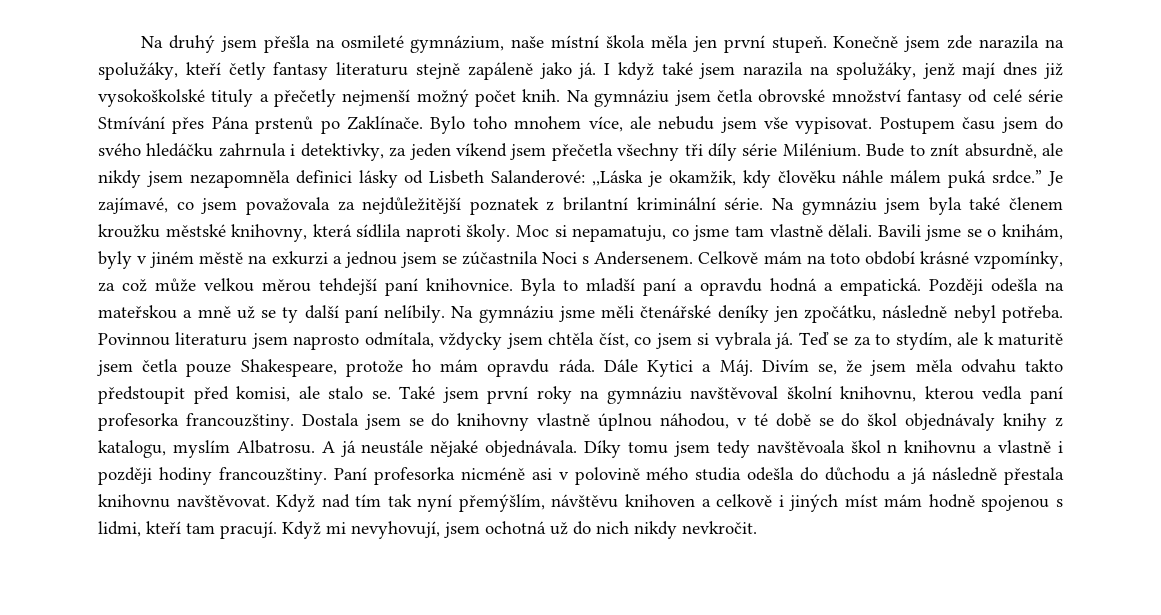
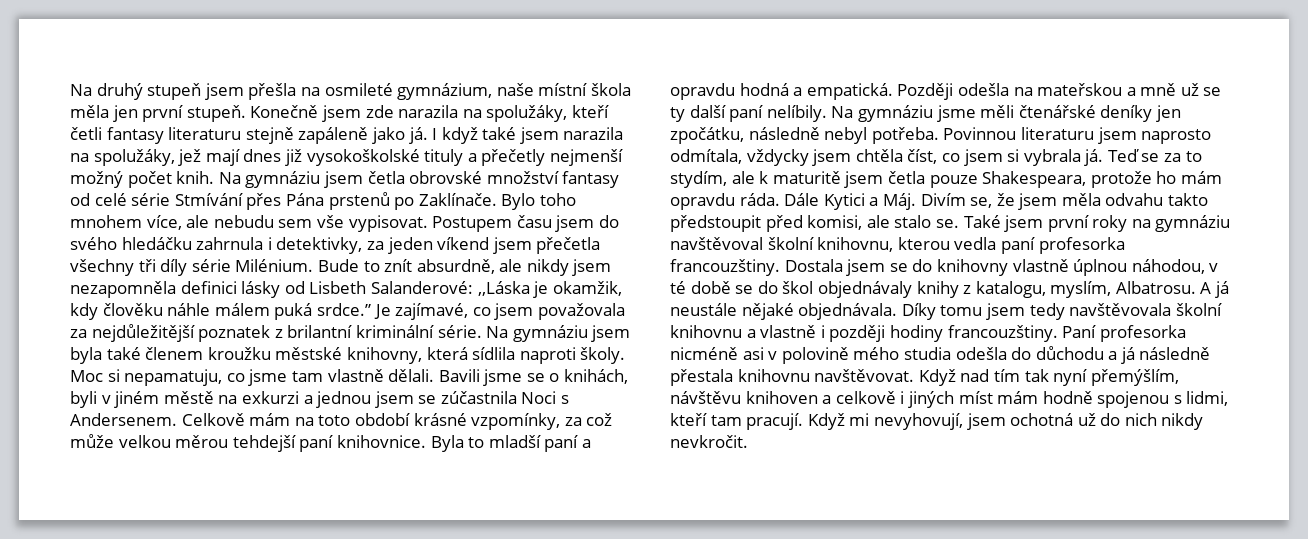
(216, 44) none -> [147,83,202,100] stupeň
[228,62,266,80] četly -> [70,127,102,140] četli
[922,63,955,79] jenž -> [178,149,202,166] jež
[720,117,757,133] jsem -> [278,219,313,228] sem
[1001,224,1063,240] [98,251,132,269] knihám, byly -> [564,369,629,384] [70,391,97,408] knihách, byli
[240,359,337,377] Shakespeare, -> [982,171,1087,188] Shakespeara,
[172,440,230,458] myslím -> [1050,281,1112,298] myslím,
[756,440,898,453] navštěvoala škol n -> [1069,303,1222,316] navštěvovala školní

